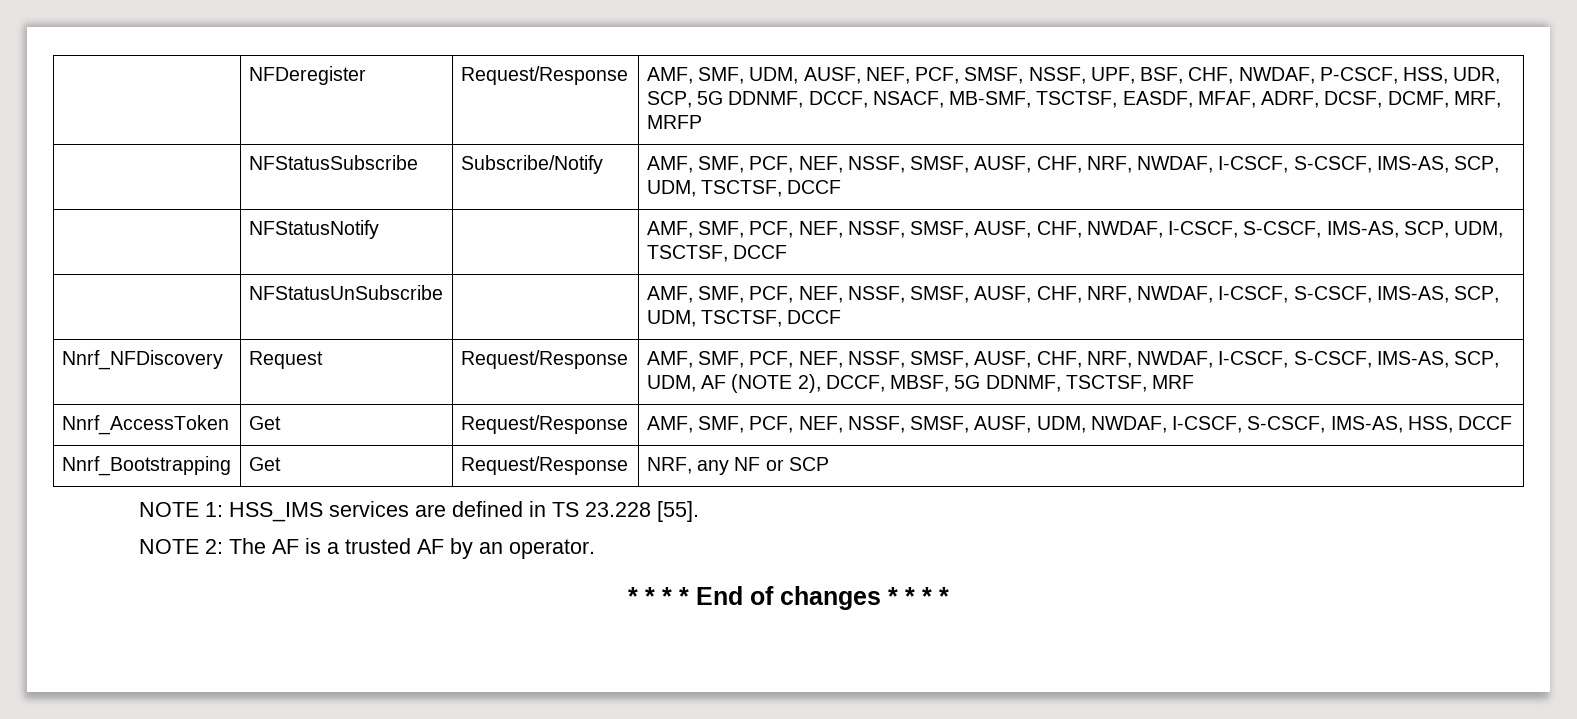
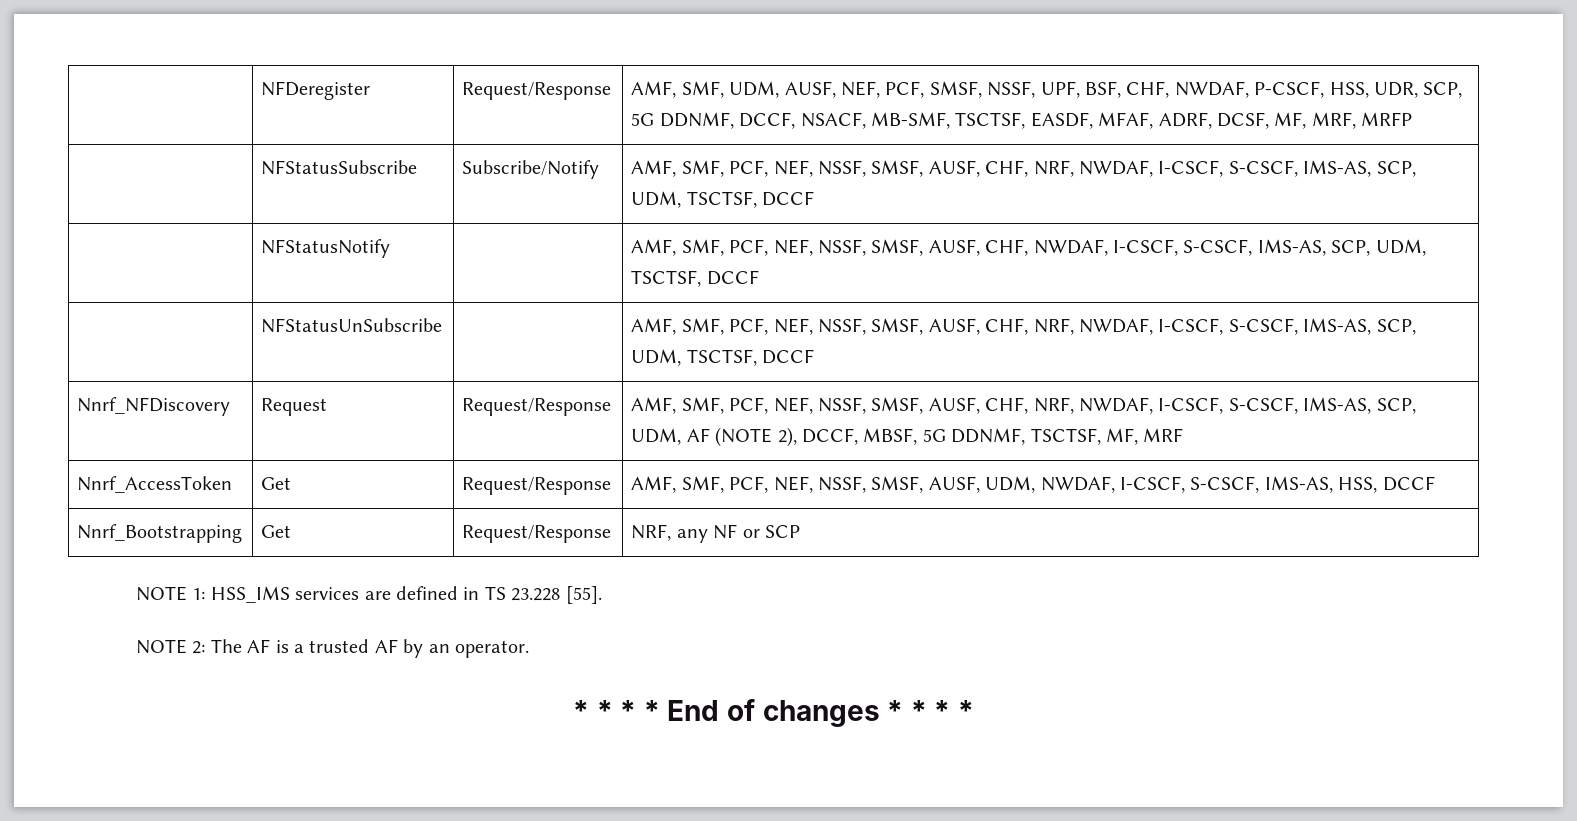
[1387,91,1449,108] DCMF, -> [1274,112,1307,129] MF,
(1147, 383) none -> [1105,428,1138,445] MF,

